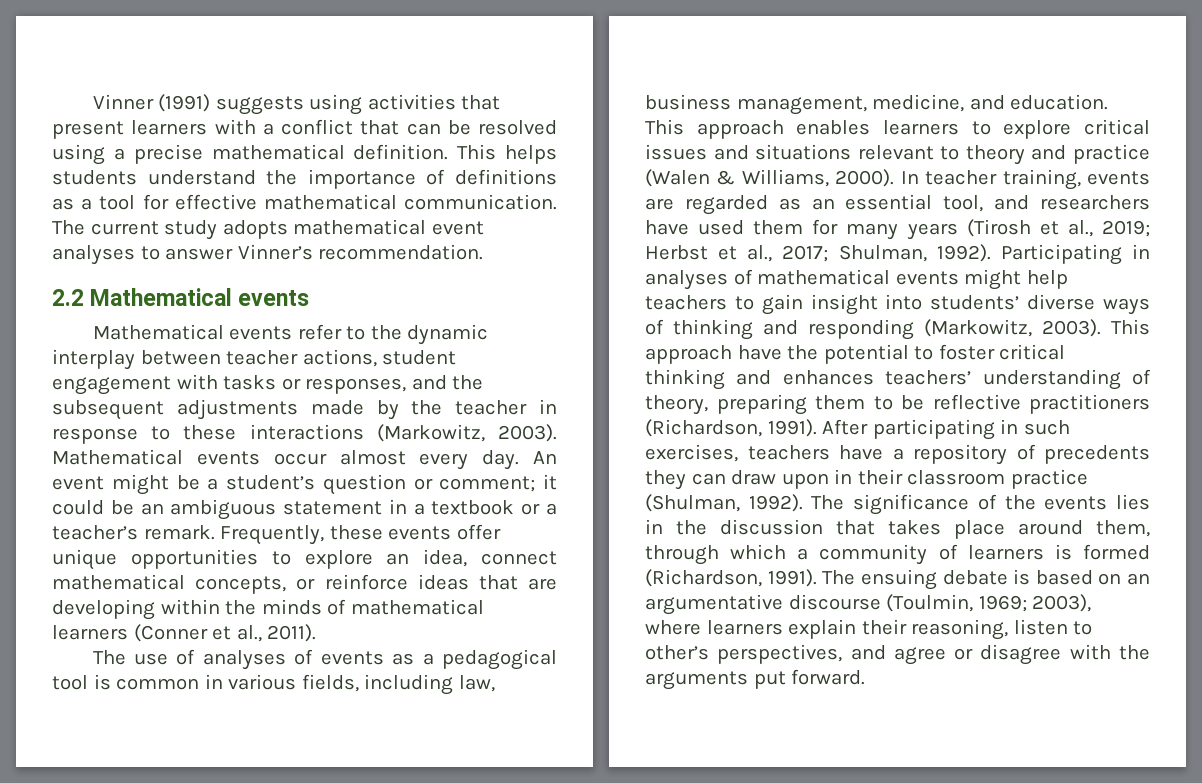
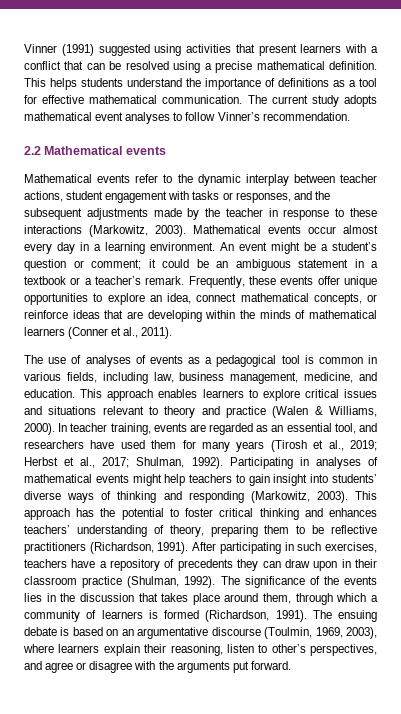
[215,96,304,115] suggests -> [98,44,150,56] suggested
[165,248,234,260] answer -> [185,112,216,121] follow
[482,450,520,470] day. -> [57,242,215,254] day in a learning environment.
[737,345,782,360] have -> [76,508,95,517] has
[978,595,1027,612] 1969; -> [315,627,343,638] 1969,

